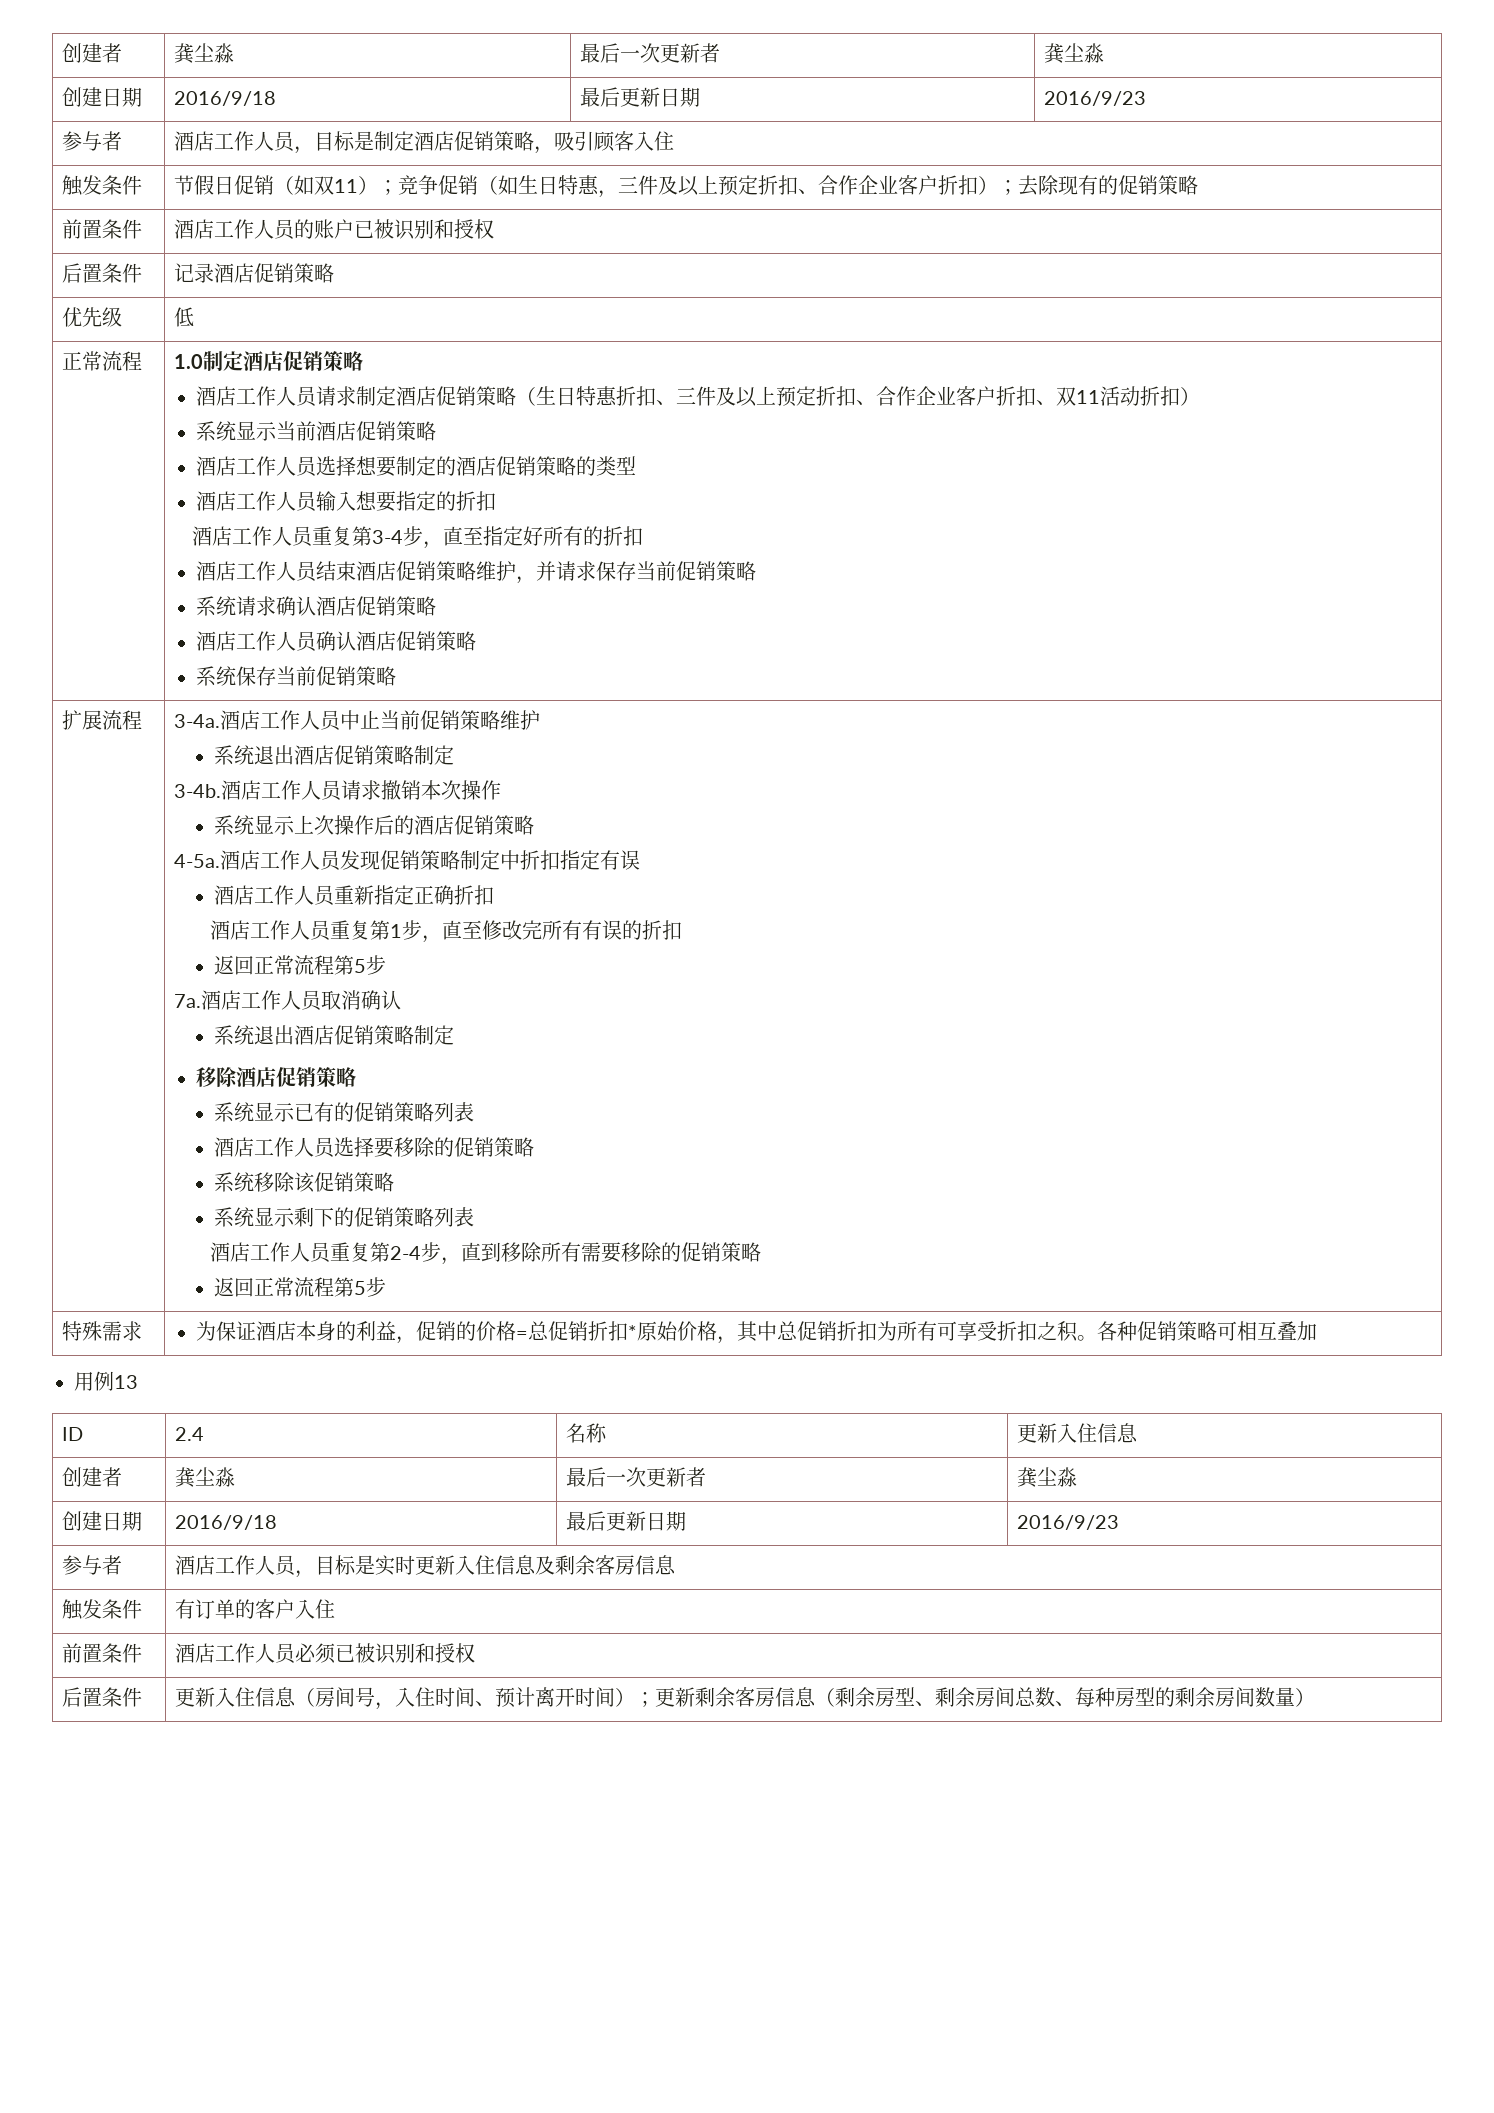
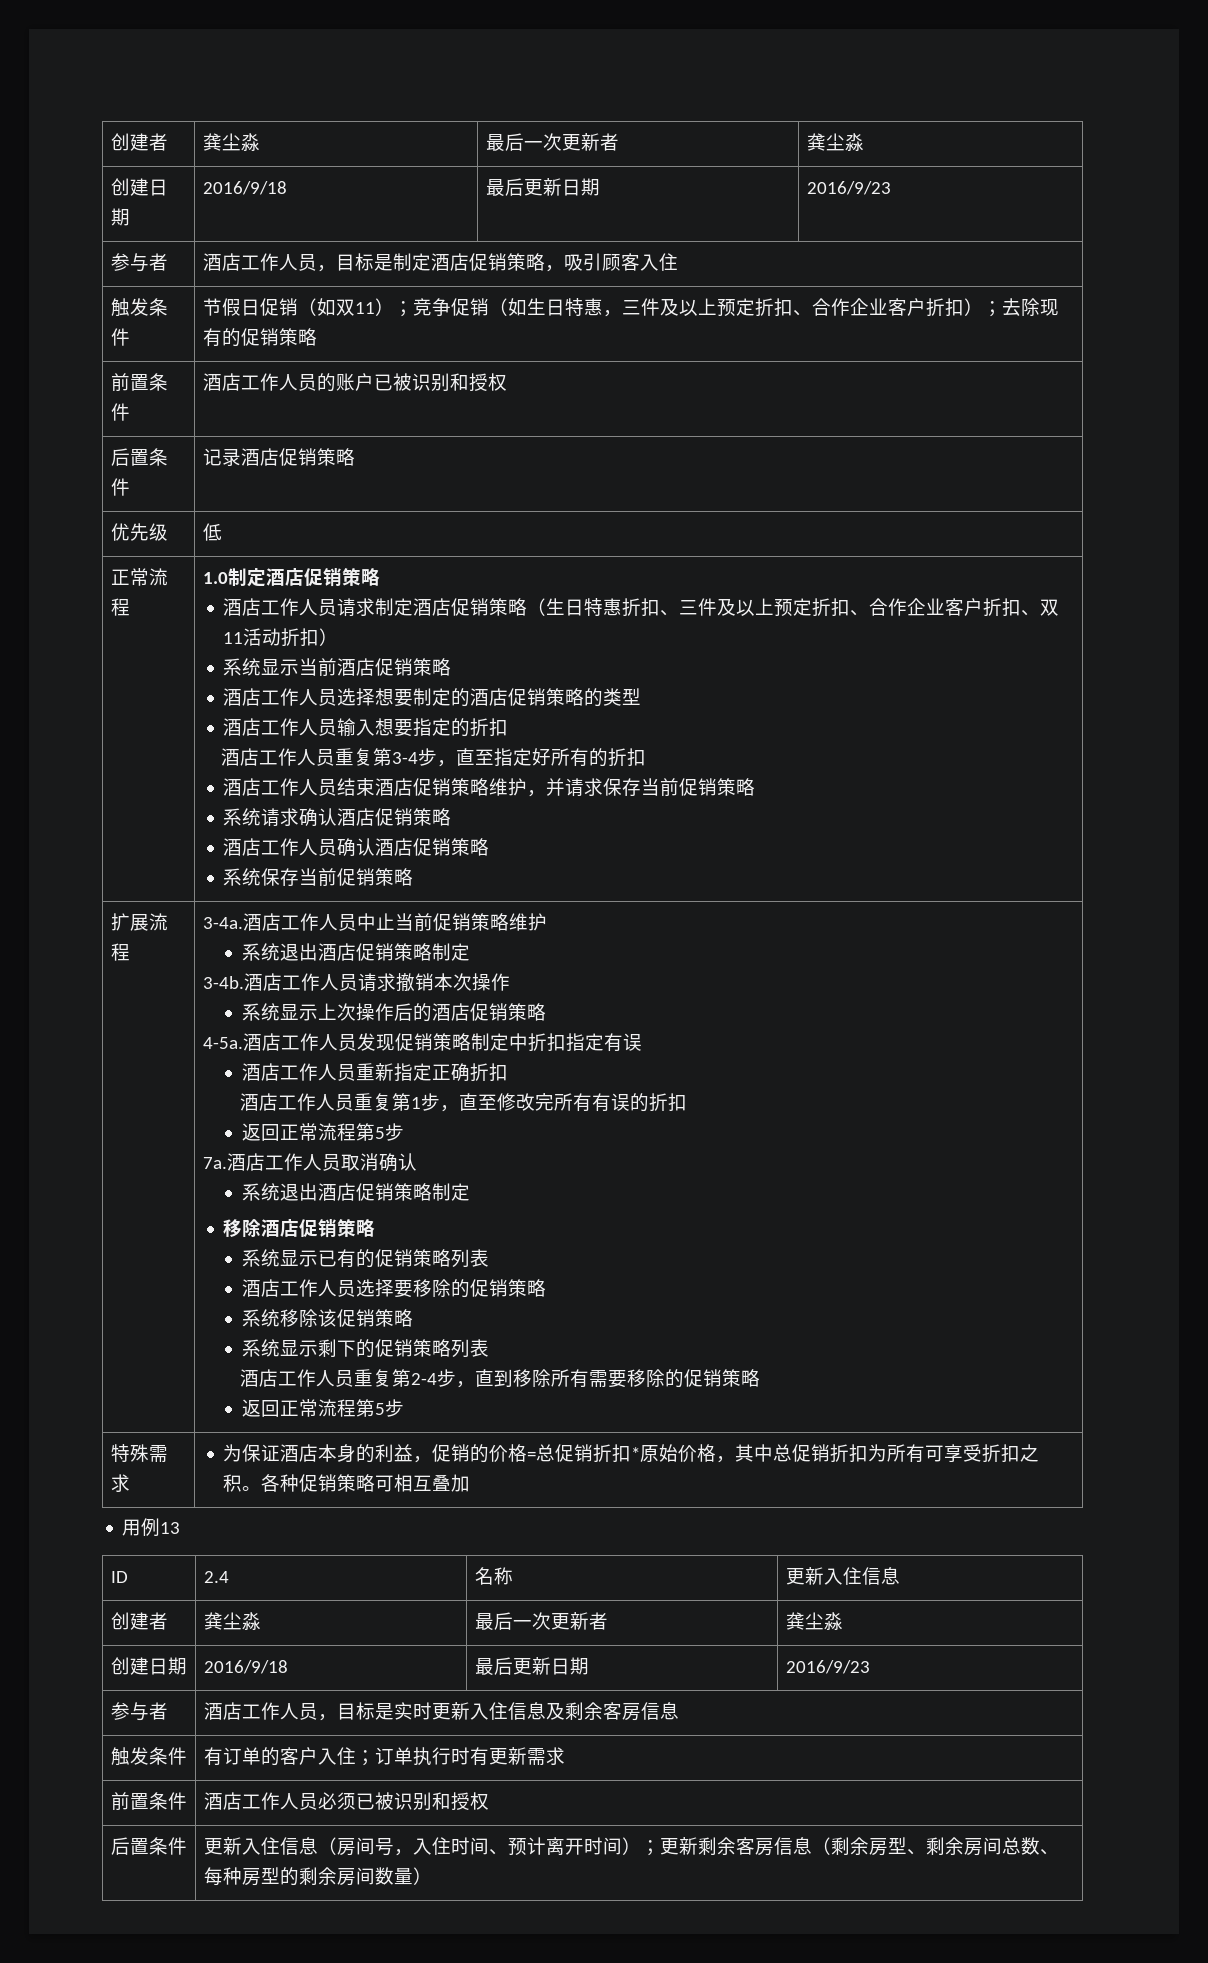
(336, 1609) none -> [355,1747,565,1766] ；订单执行时有更新需求

